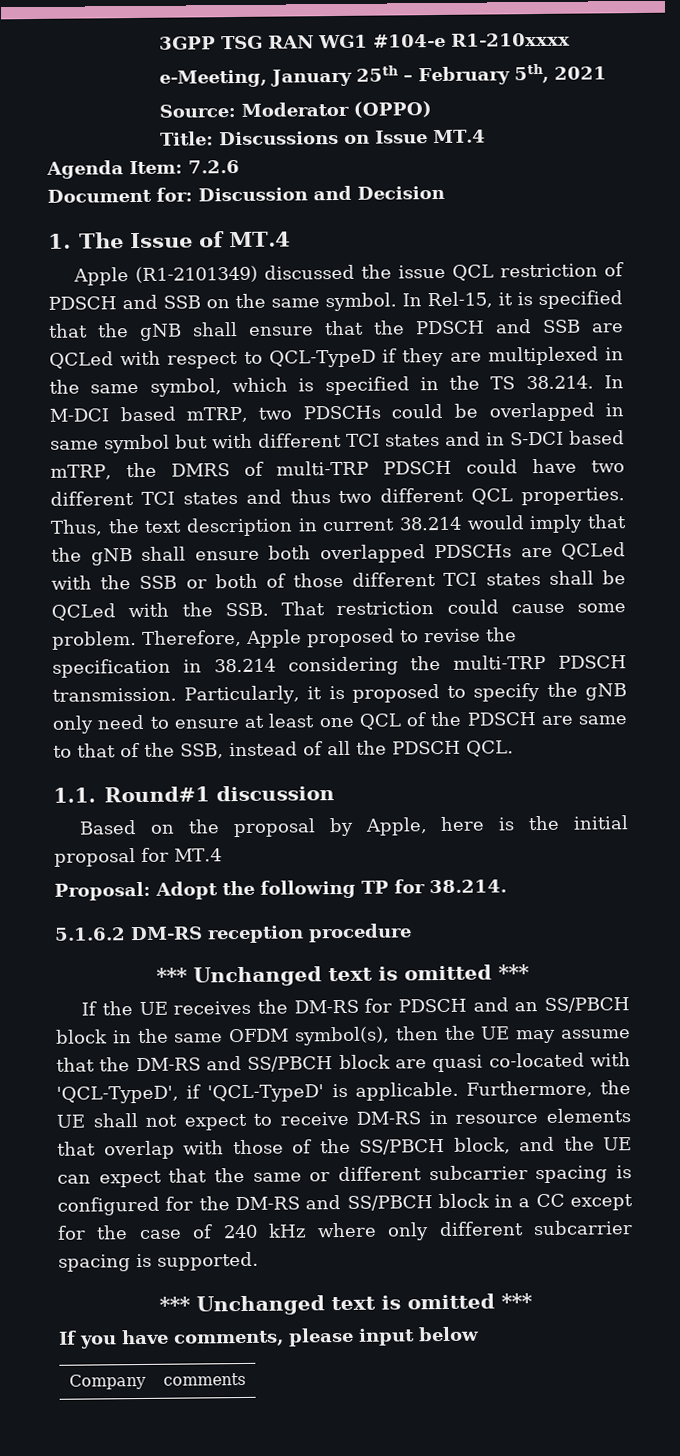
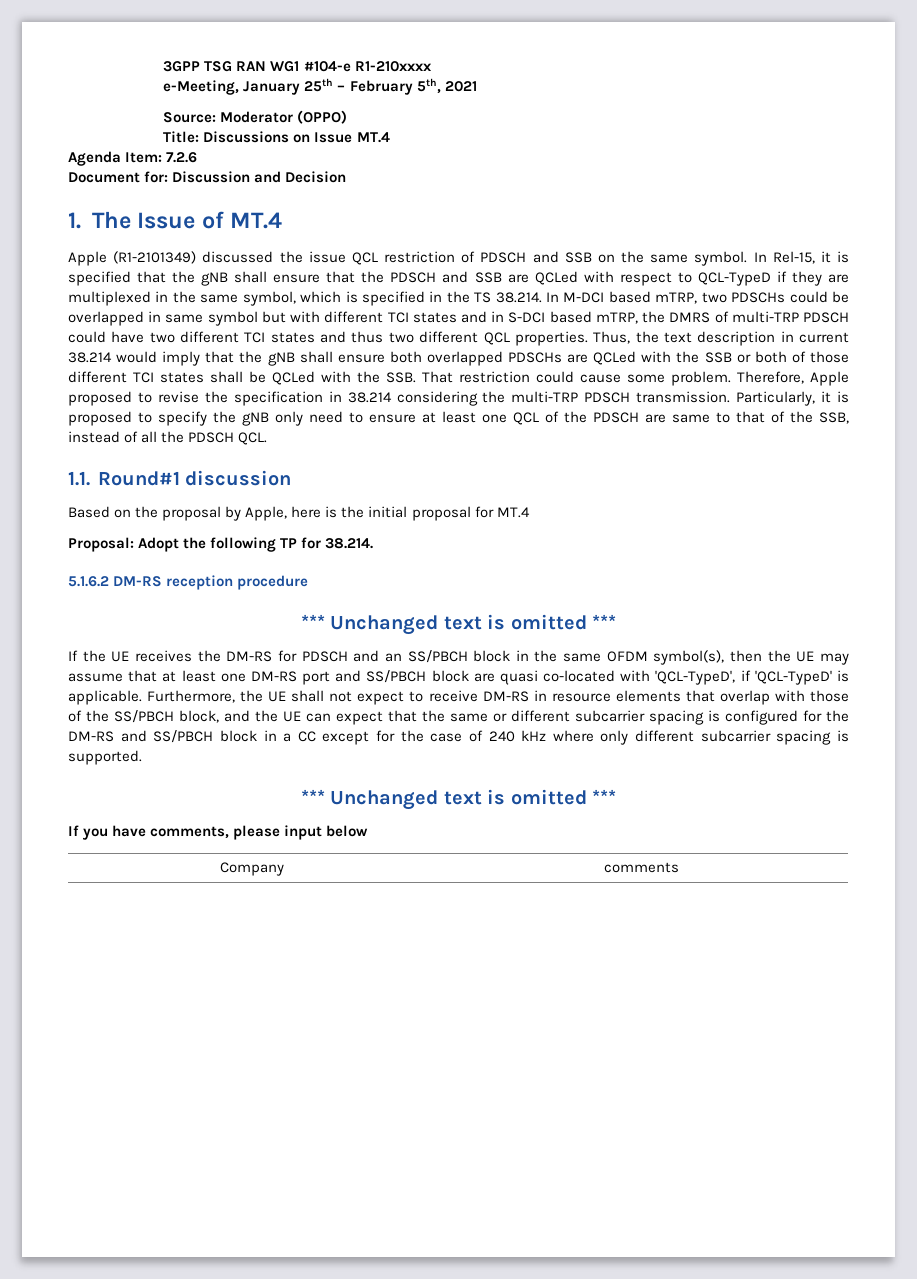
[99,1057,201,1072] the DM-RS -> [162,670,331,685] at least one DM-RS port

